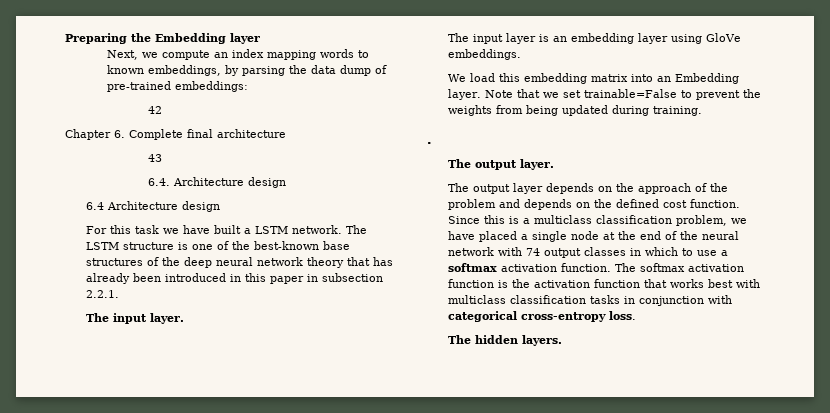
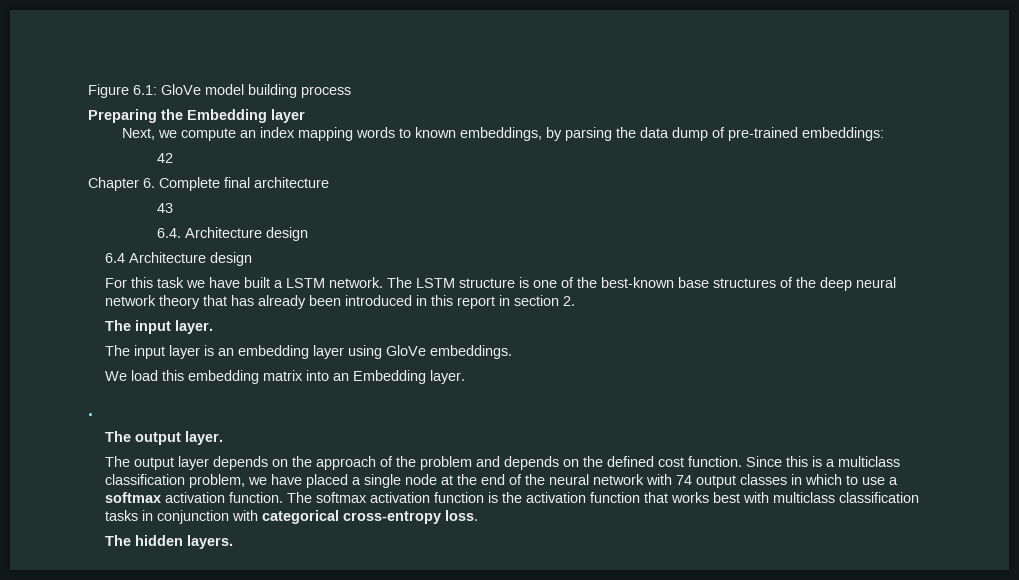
(65, 38) none -> [88,84,351,98] Figure 6.1: GloVe model building process //
[269,273,383,284] [85,290,119,298] paper in subsection 2.2.1. -> [457,295,576,309] report in section 2.
[484,89,761,100] [447,105,702,116] Note that we set trainable=False to prevent the weights from being updated during training. -> (466, 377) none

